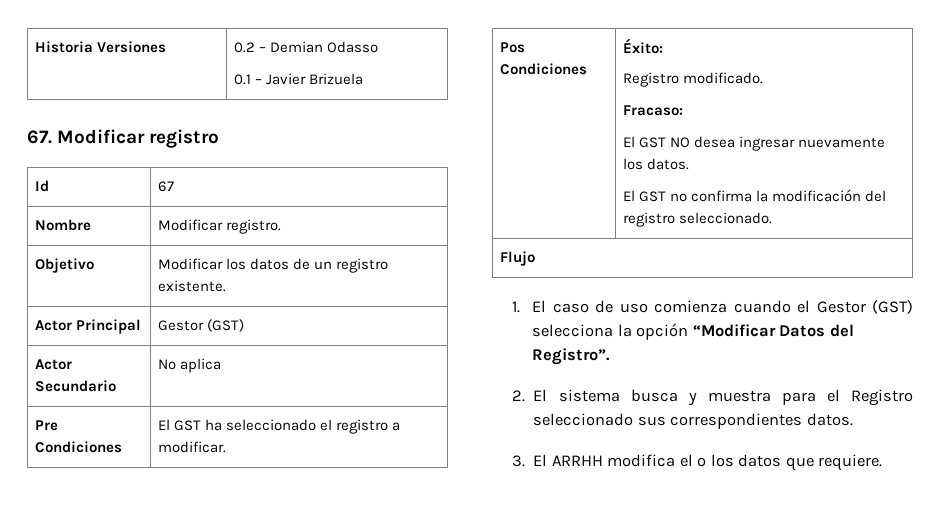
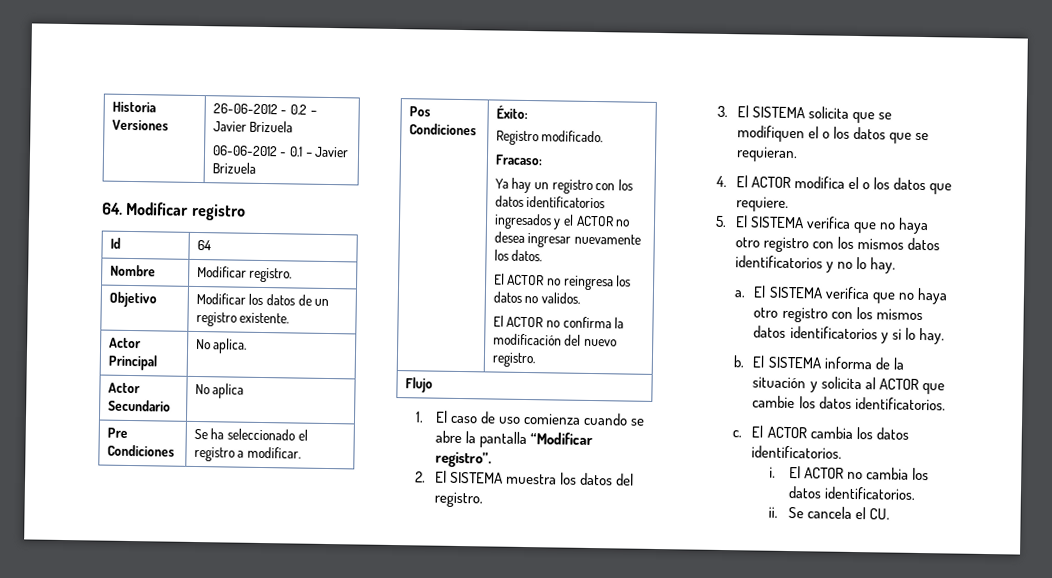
[233,41,378,53] 0.2 – Demian Odasso // -> [212,103,317,115] [212,120,294,133] [211,145,288,157] 26-06-2012 - 0.2 – Javier Brizuela // 06-06-2012 -
[27,130,52,144] 67. -> [102,202,123,215] 64.
[157,181,174,192] 67 -> [196,239,212,251] 64
[157,319,244,332] Gestor (GST) -> [195,338,248,354] No aplica.
[157,419,201,431] El GST -> [193,428,208,440] Se
[622,136,690,148] El GST NO -> [494,177,633,194] [494,195,606,209] [493,213,631,230] Ya hay un registro con los datos identificatorios ingresados y el ACTOR no
[638,191,666,202] GST -> [507,274,632,291] [492,291,581,304] [492,315,544,328] ACTOR no reingresa los datos no validos. // El ACTOR
[622,212,772,227] registro seleccionado. -> [584,338,618,347] [491,352,536,368] nuevo registro.
[797,300,913,314] [532,323,854,340] [532,348,611,365] [512,389,913,406] [533,413,853,429] [512,454,603,467] el Gestor (GST) selecciona la opción “Modificar Datos del Registro”. // 2. El sistema busca y muestra para el Registro seleccionado sus correspondientes datos. // 3. El ARRHH -> [629,418,645,426] [434,430,593,449] [434,451,492,468] [414,470,634,486] [433,491,483,508] [716,105,892,124] [736,125,929,144] [735,146,798,163] [715,175,791,189] se abre la pantalla “Modificar registro”. // 2. El SISTEMA muestra los datos del registro. // 3. El SISTEMA solicita que se modifiquen el o los datos que se requieran. // 4. El ACTOR
(883, 462) none -> [714,215,929,235] [734,236,940,253] [734,255,896,274] [733,285,948,305] [753,306,923,323] [753,325,945,345] [732,355,904,370] [752,376,945,395] [752,395,946,411] [731,425,909,440] [751,445,843,459] [768,466,929,481] [787,486,916,500] [767,506,890,520] // 5. El SISTEMA verifica que no haya otro registro con los mismos datos identificatorios y no lo hay. // a. El SISTEMA verifica que no haya otro registro con los mismos datos identificatorios y si lo hay. // b. El SISTEMA informa de la situación y solicita al ACTOR que cambie los datos identificatorios. // c. El ACTOR cambia los datos identificatorios. // i. El ACTOR no cambia los datos identificatorios. // ii. Se cancela el CU.

